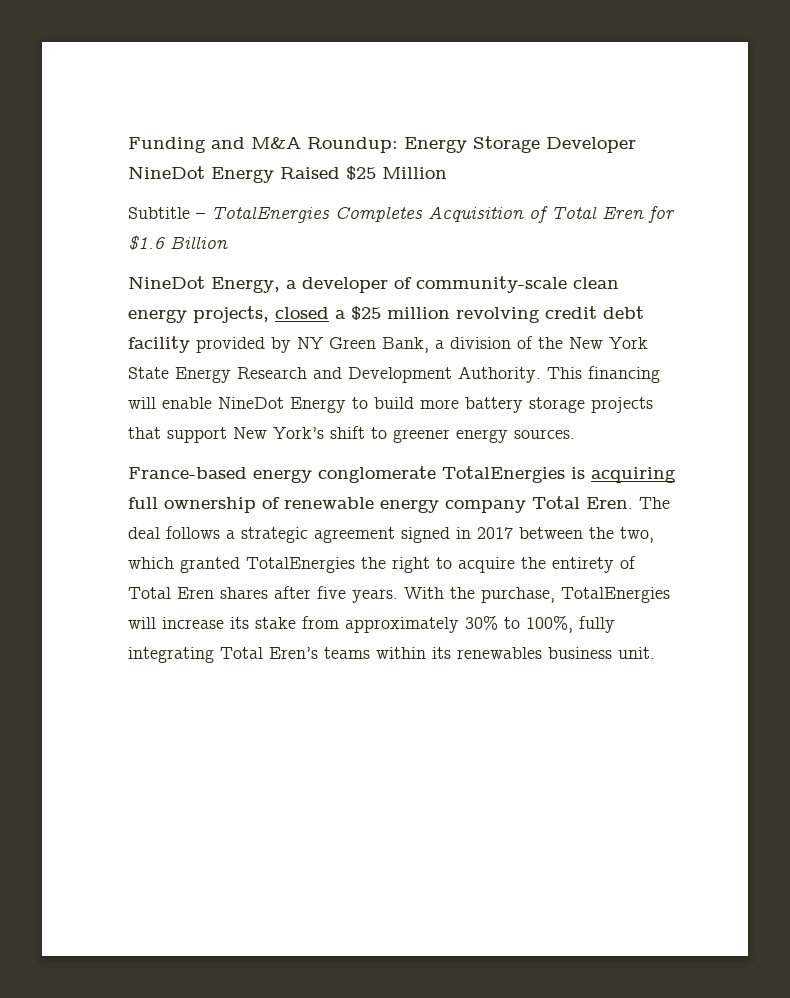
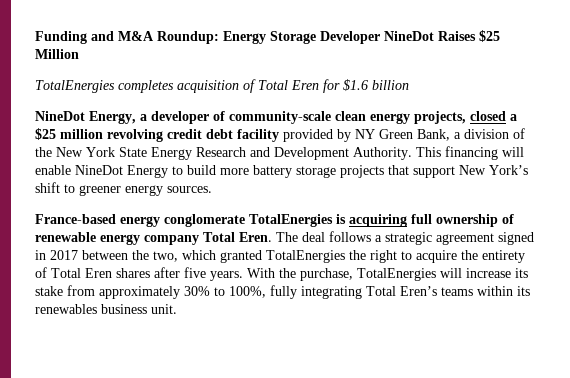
[211,167,340,183] Energy Raised -> [438,31,476,41] Raises
[128,206,524,223] Subtitle – TotalEnergies Completes Acquisition -> [35,80,239,93] TotalEnergies completes acquisition
[170,236,228,249] Billion -> [372,80,409,90] billion

